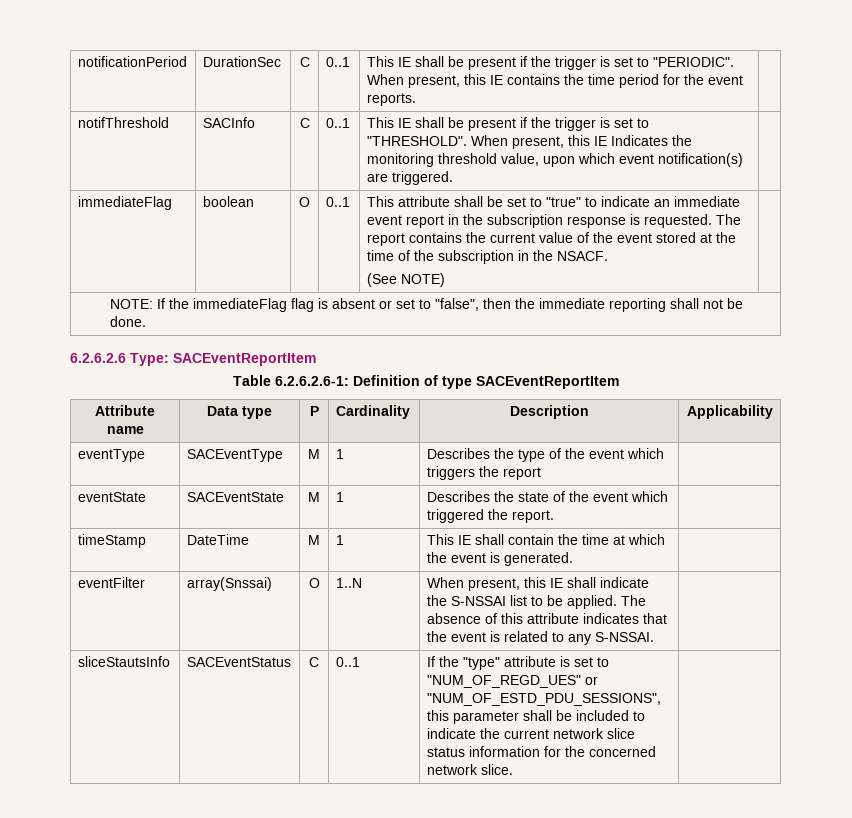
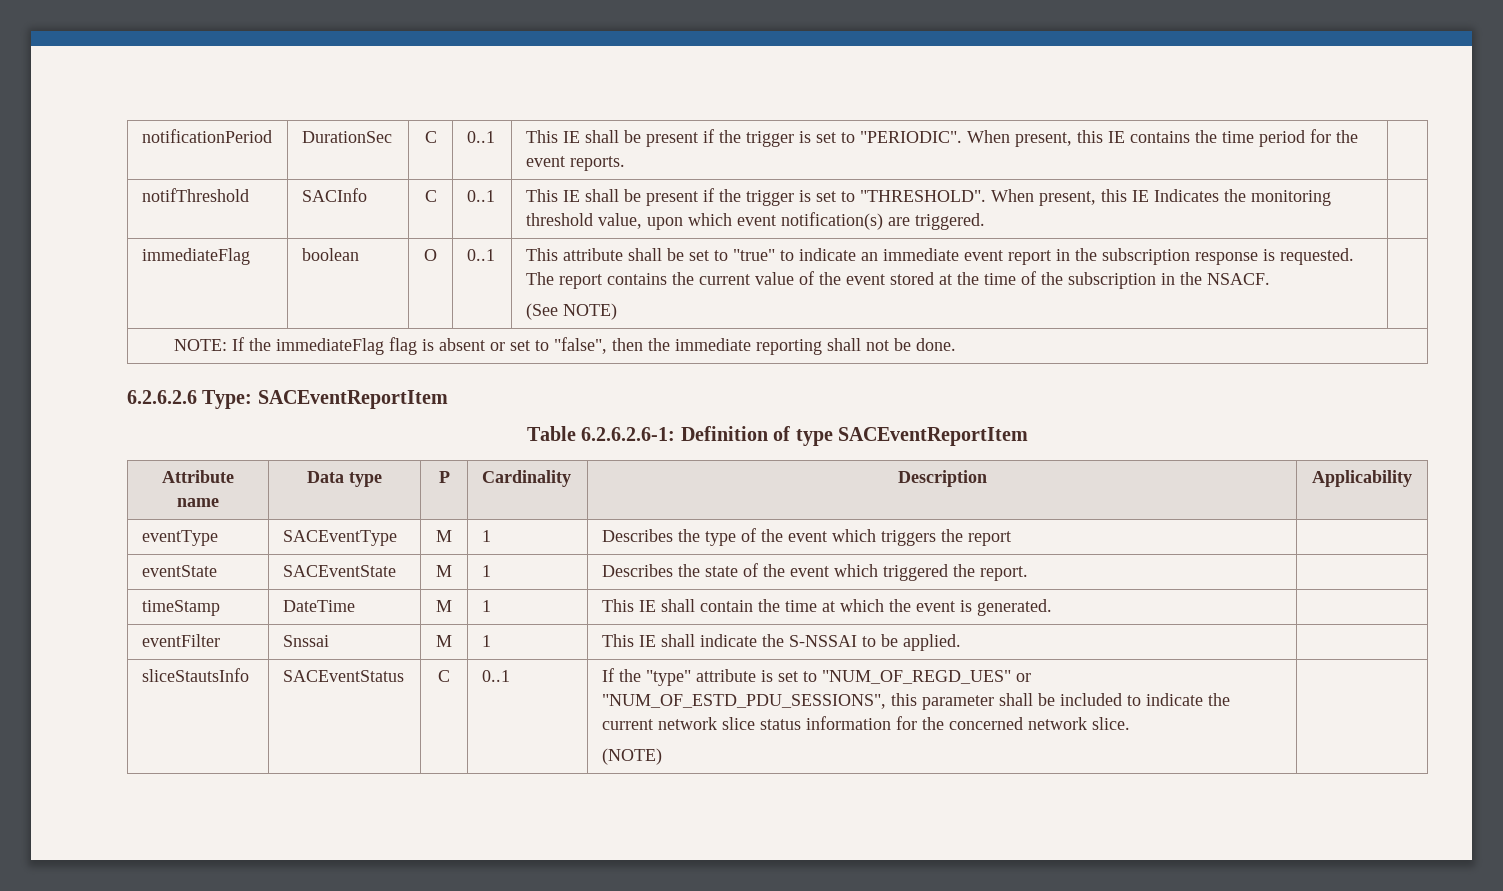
[186,577,272,591] [308,578,320,588] [335,578,362,588] [426,577,546,591] array(Snssai) | O | 1..N | When present, this -> [282,635,329,647] [436,635,452,647] [481,635,491,647] [601,634,634,647] Snssai | M | 1 | This
[509,595,527,606] list -> (857, 641) none
[620,595,646,606] [426,613,667,624] [426,631,654,645] The absence of this attribute indicates that the event is related to any S-NSSAI. -> (961, 642) none
(513, 769) none -> [601,748,662,765] // (NOTE)

